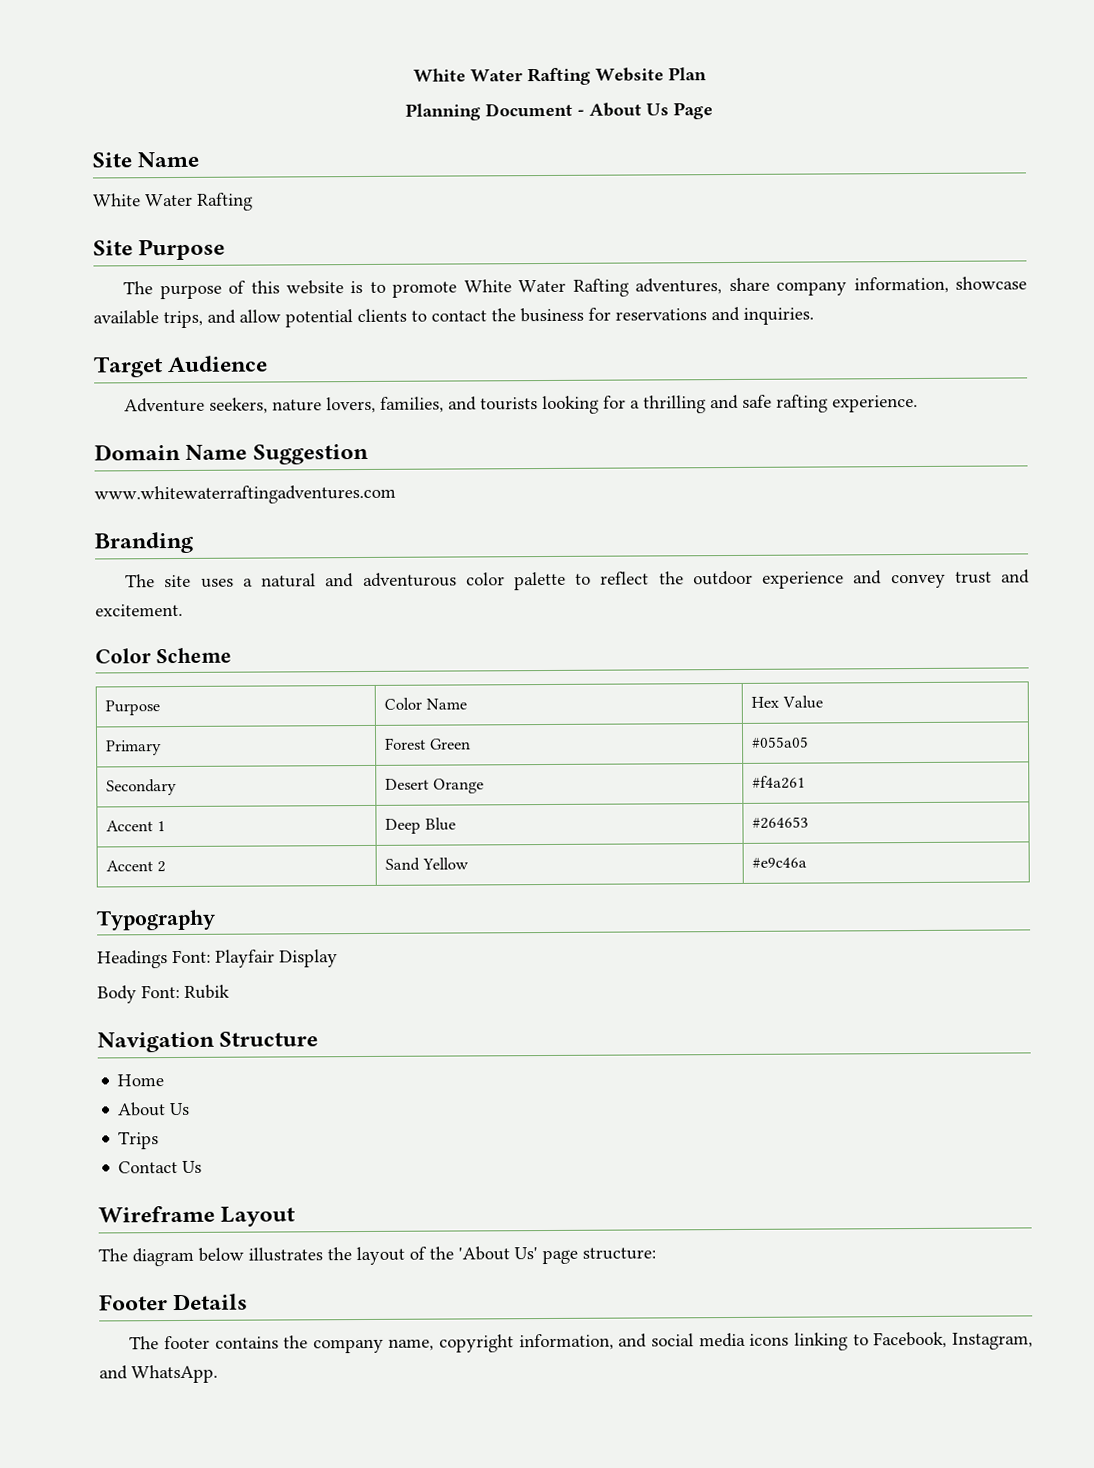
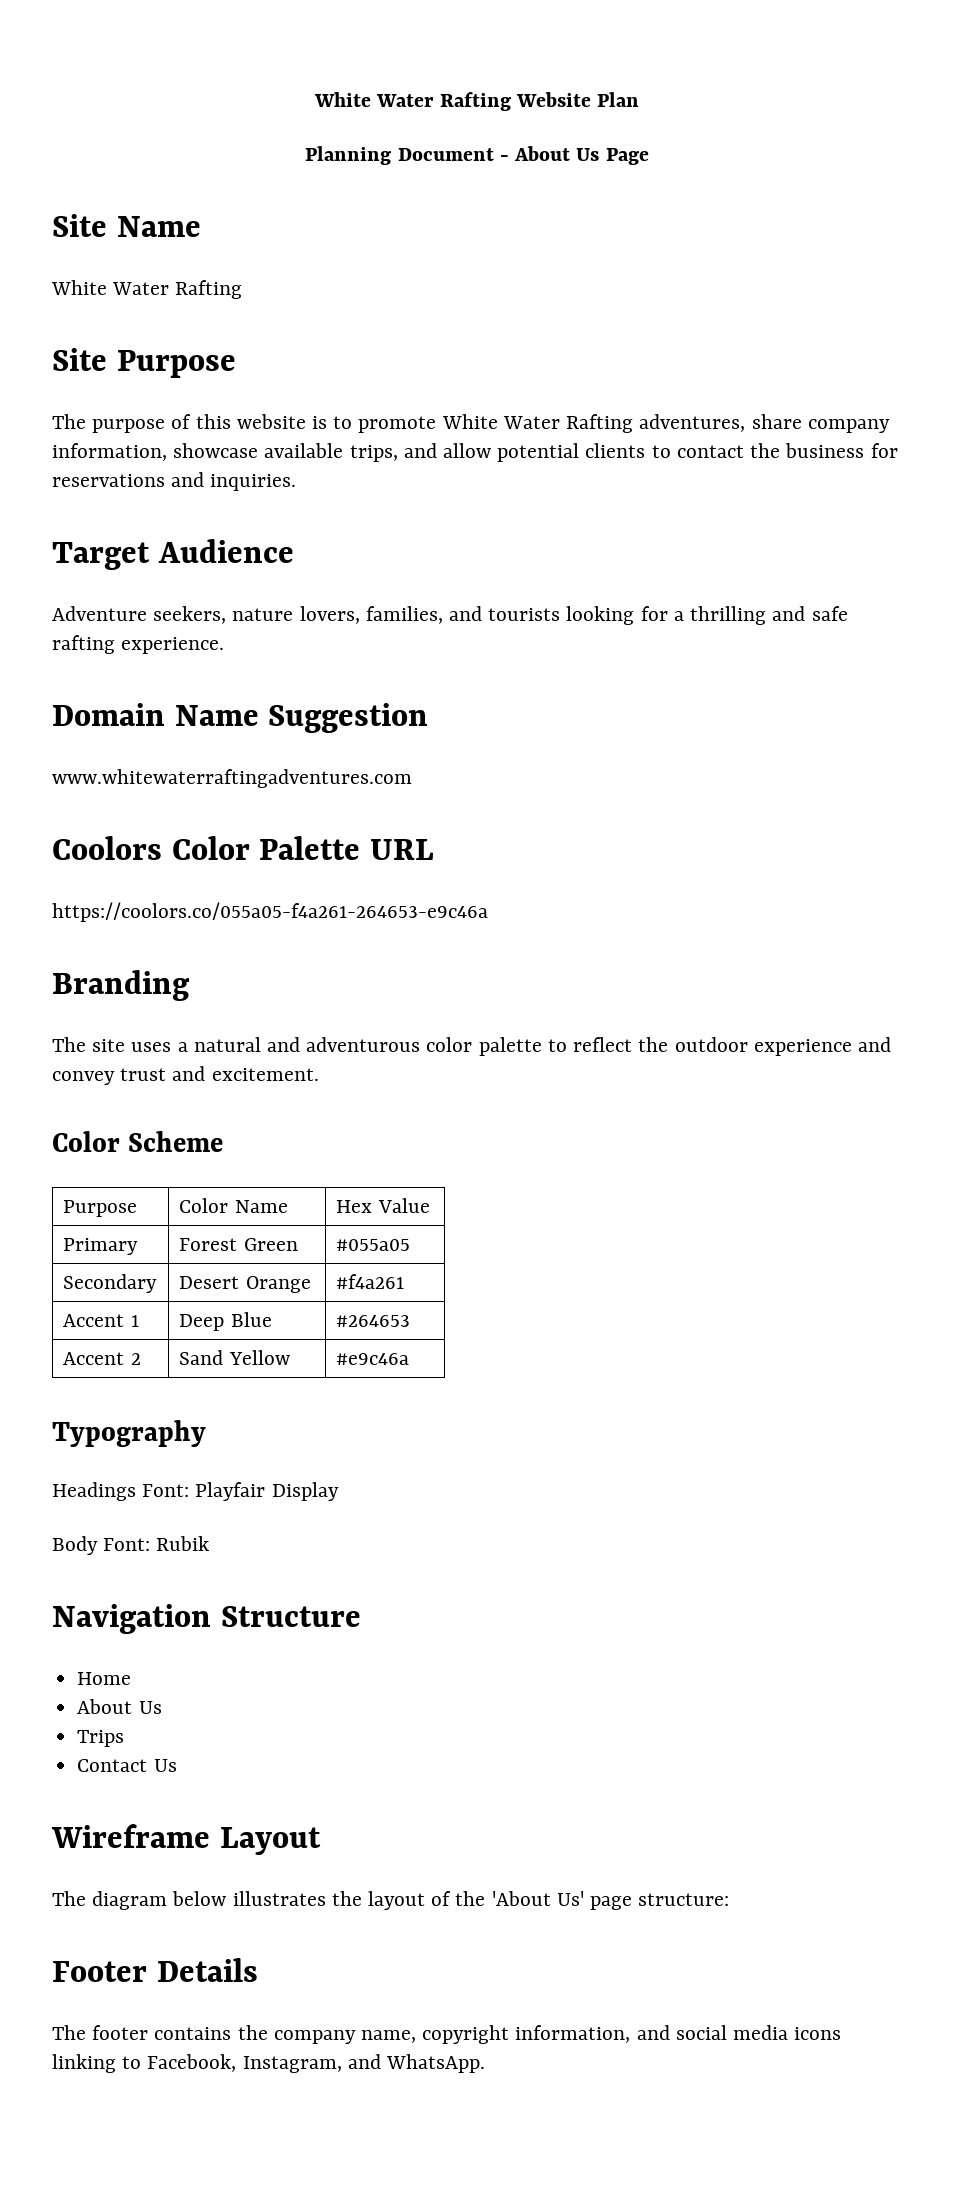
(396, 494) none -> [52,836,435,860] [52,902,488,922] // Coolors Color Palette URL // https://coolors.co/055a05-f4a261-264653-e9c46a

